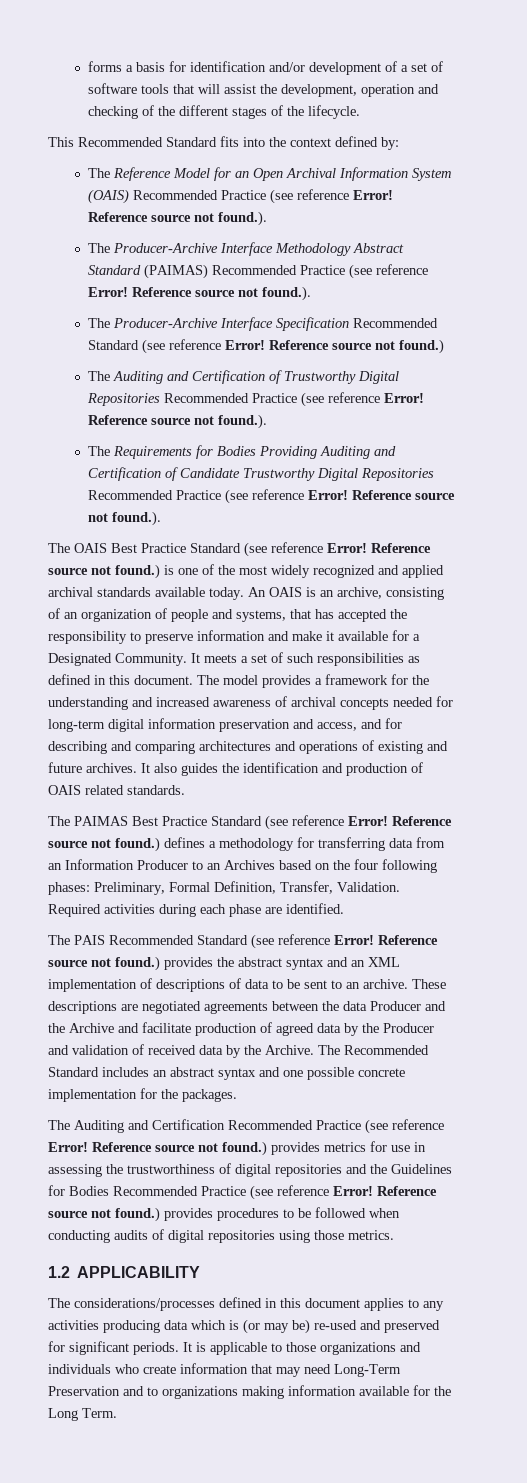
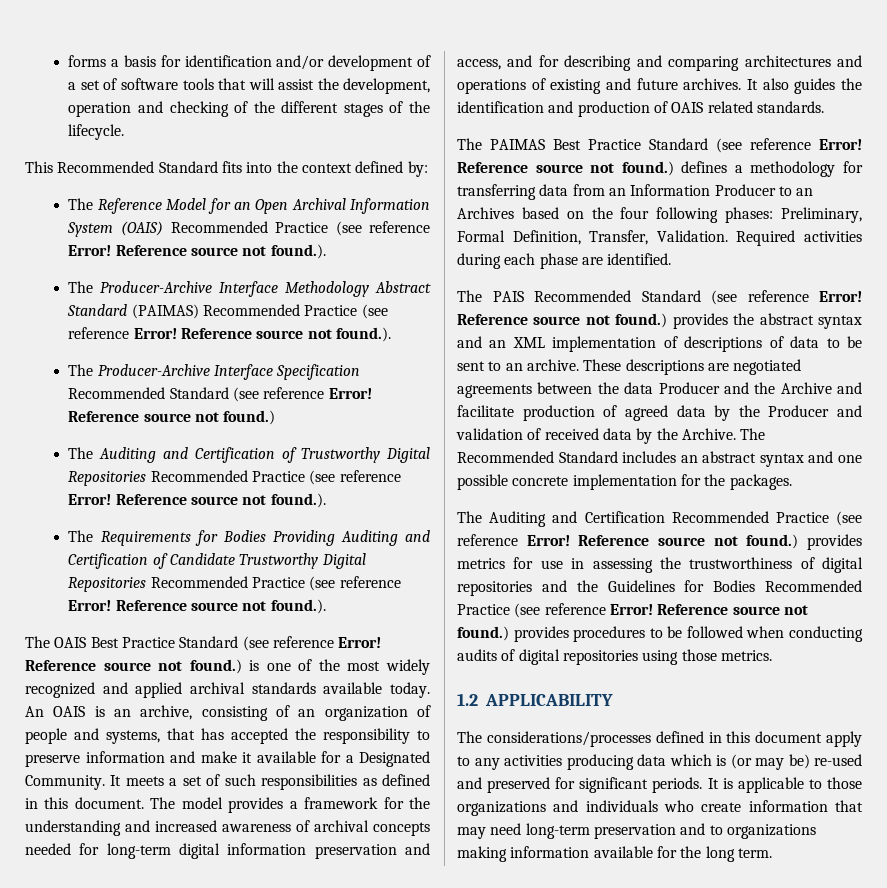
[364,1298,404,1311] applies -> [826,731,862,747] apply
[334,1364,401,1377] [48,1386,120,1396] Long-Term Preservation -> [525,823,676,839] long-term preservation
[48,1408,117,1421] Long Term. -> [705,846,772,862] long term.

